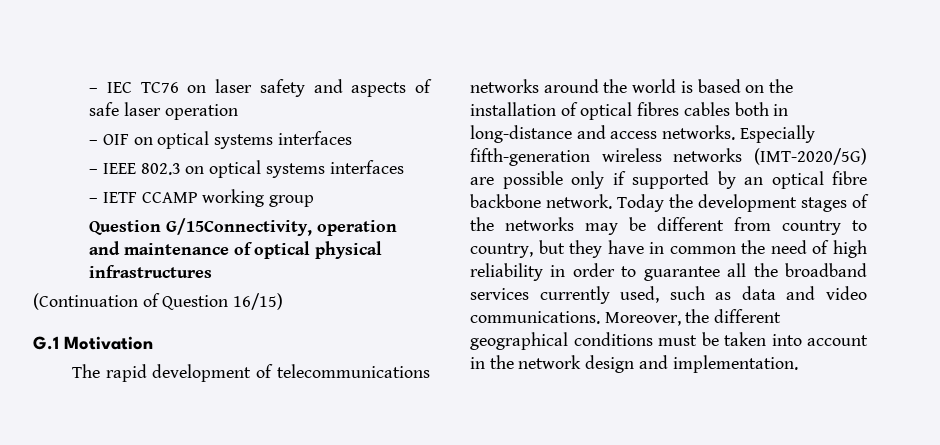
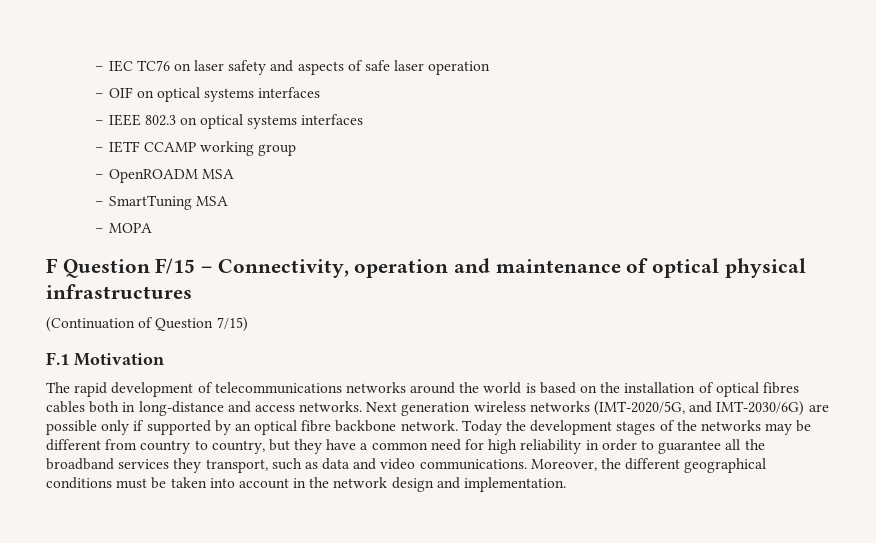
[89,218,312,236] Question G/15Connectivity, -> [95,169,234,183] [95,195,228,210] [95,223,152,233] [46,258,349,278] – OpenROADM MSA // – SmartTuning MSA // – MOPA // F Question F/15 – Connectivity,
[233,293,284,310] [33,336,59,350] 16/15) // G.1 -> [216,317,248,332] [46,352,69,365] 7/15) // F.1
[739,125,815,143] [470,148,867,166] Especially fifth-generation wireless networks (IMT-2020/5G) -> [366,401,805,416] Next generation wireless networks (IMT-2020/5G, and IMT-2030/6G)
[649,240,830,254] in common the need of -> [360,439,485,451] a common need for
[539,286,660,304] currently used, -> [173,458,268,473] they transport,

